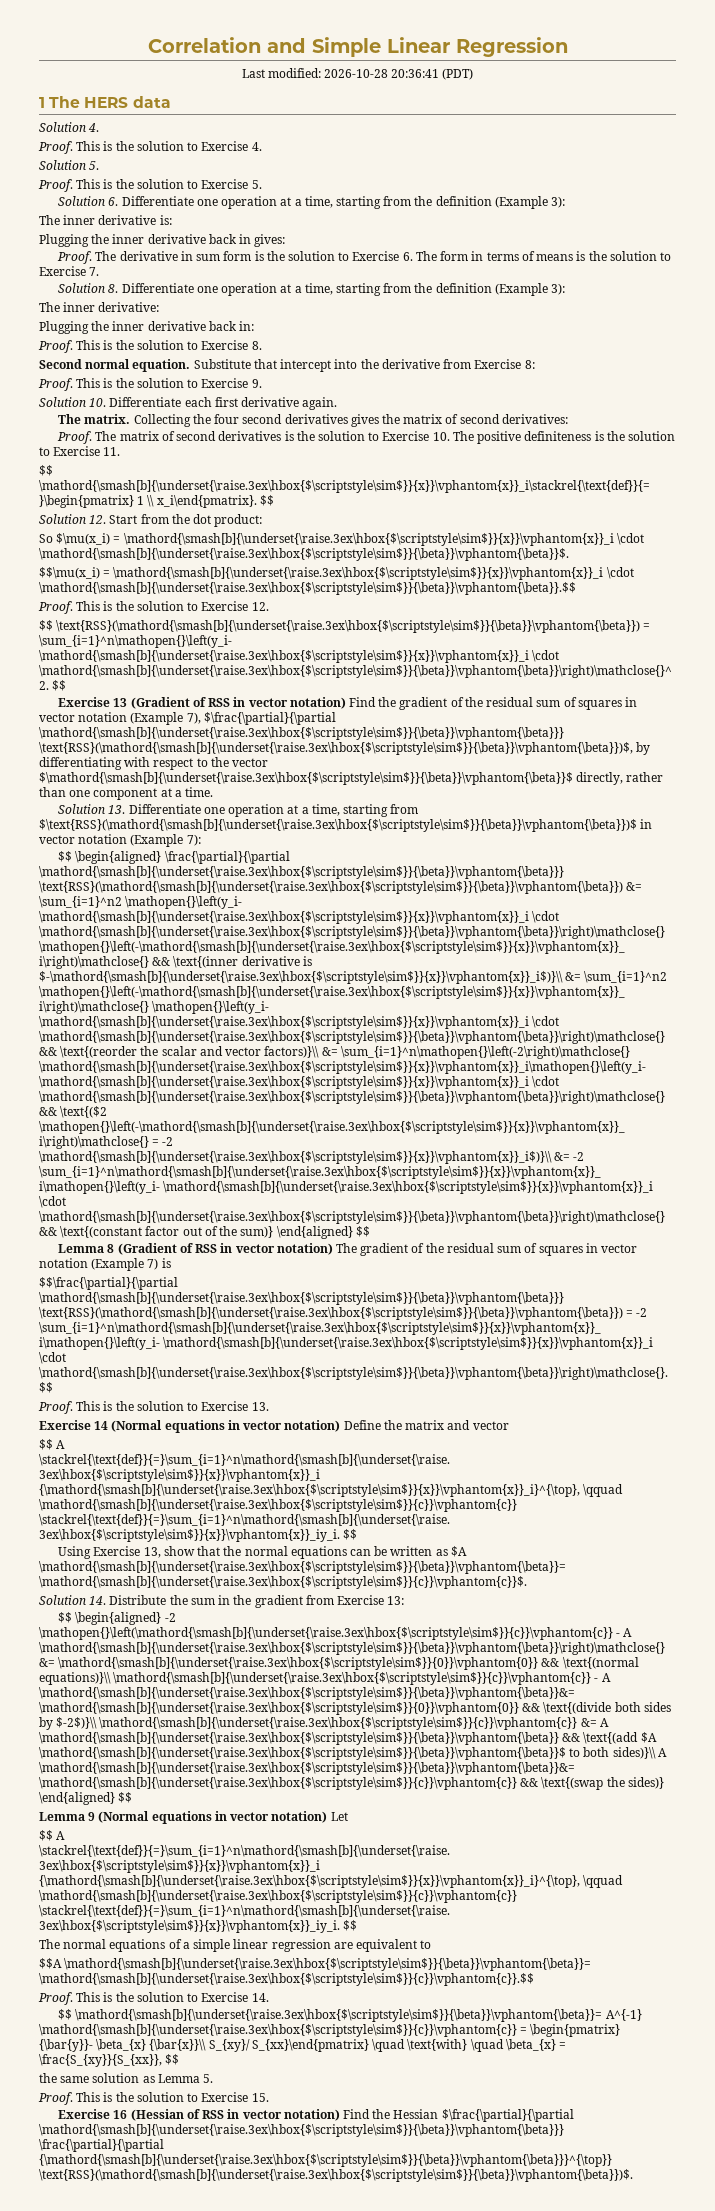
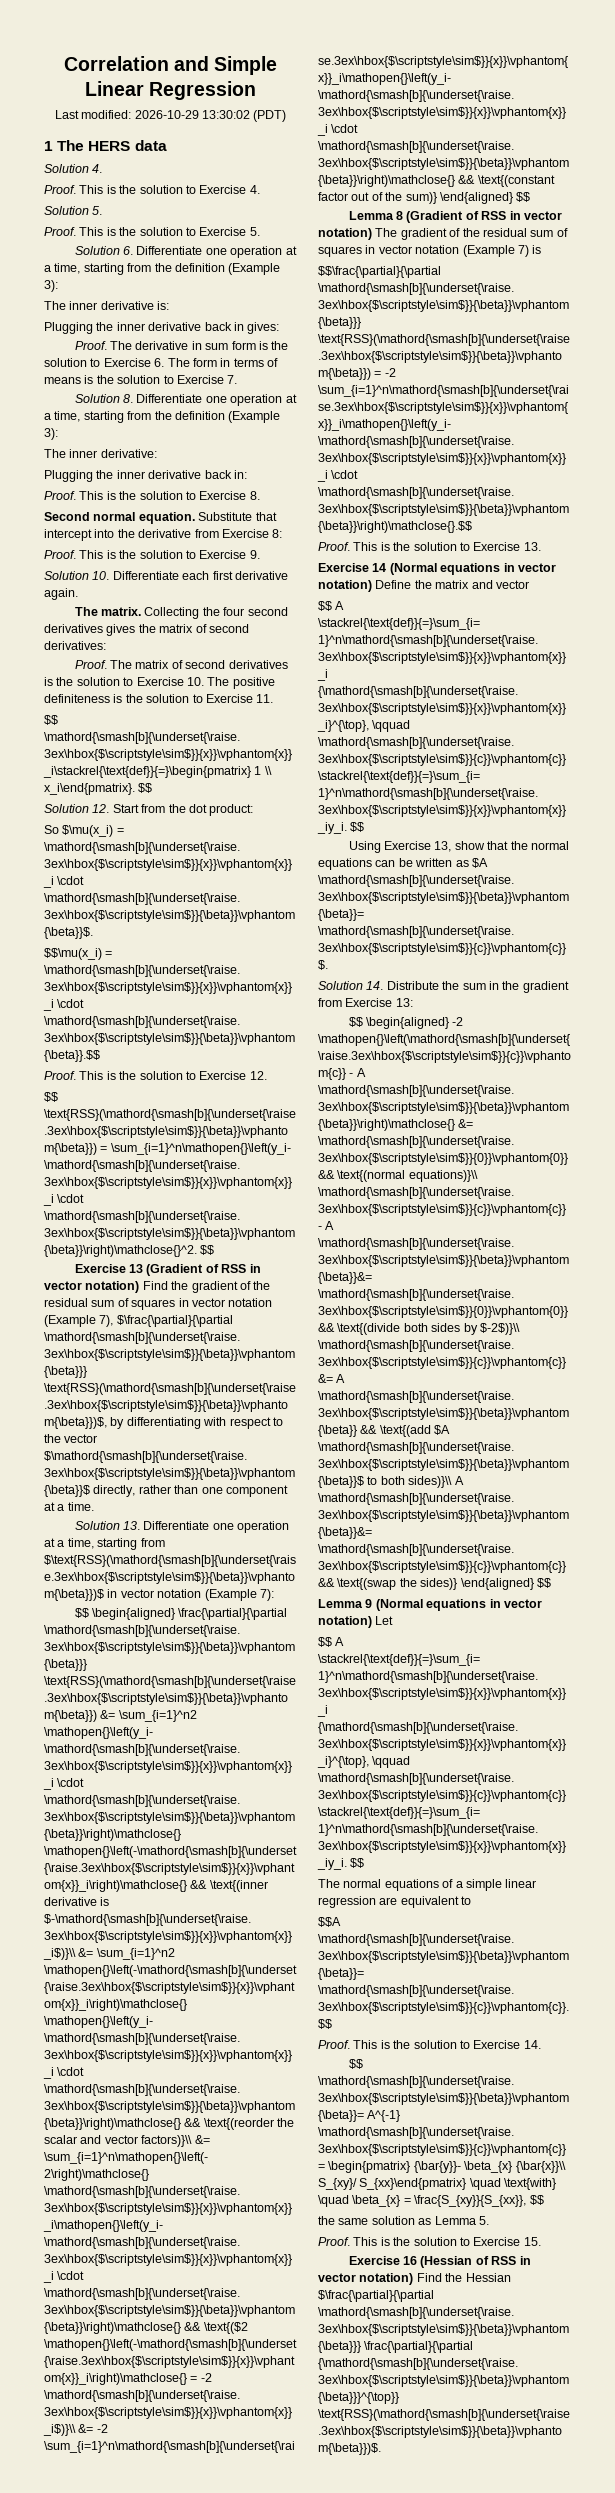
[324,69,440,78] 2026-10-28 20:36:41 -> [134,110,250,119] 2026-10-29 13:30:02

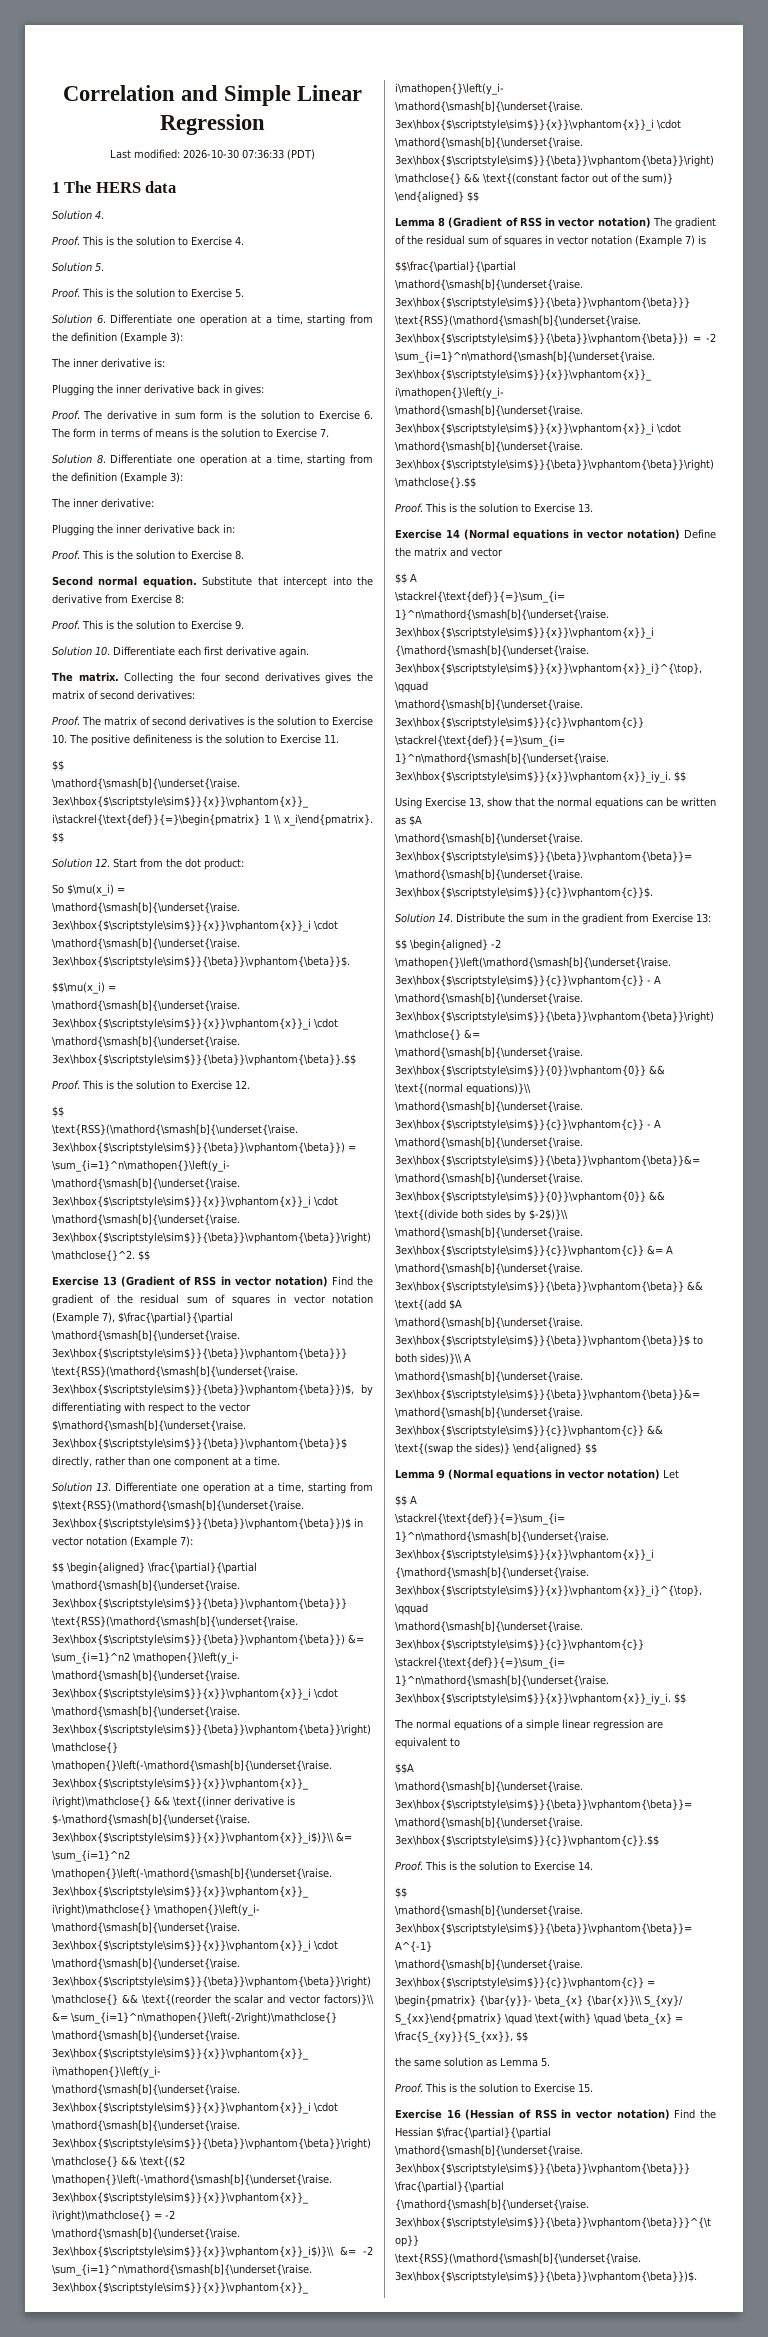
[134,110,250,119] 2026-10-29 13:30:02 -> [183,149,284,159] 2026-10-30 07:36:33

